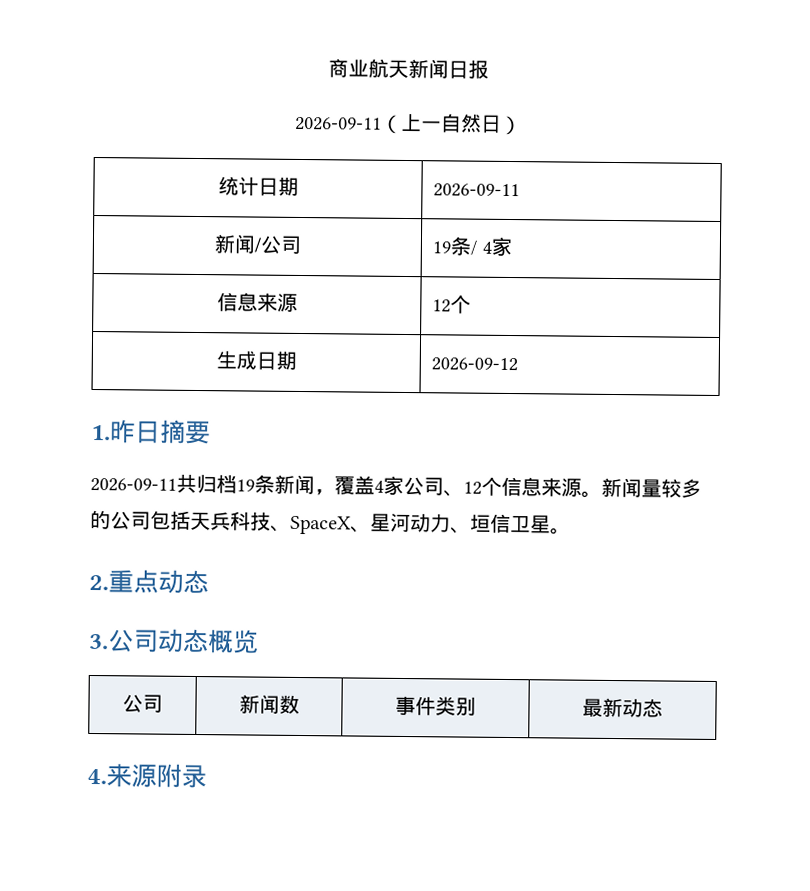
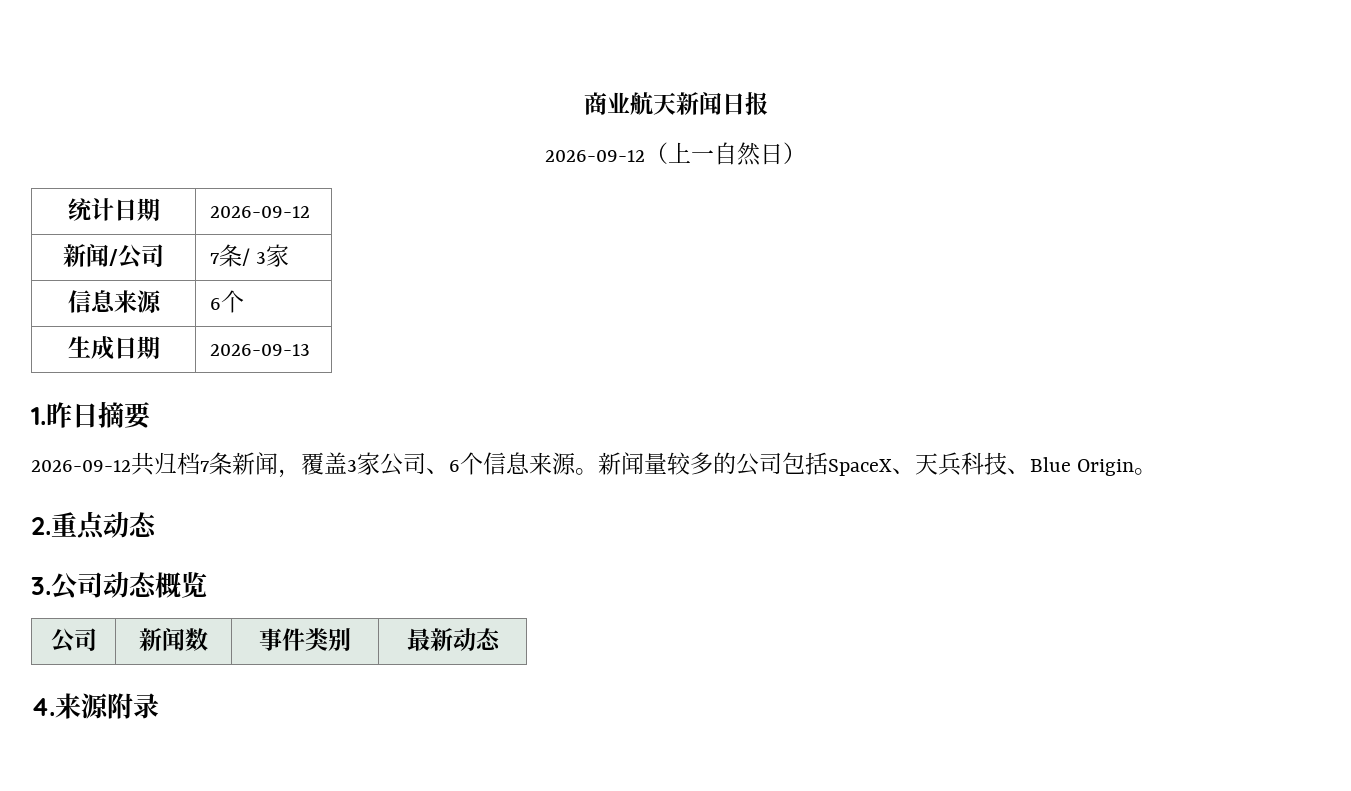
[295,116,382,131] 2026-09-11 -> [545,150,645,162] 2026-09-12
[433,183,521,198] 2026-09-11 -> [209,206,310,218] 2026-09-12
[432,236,492,256] 19条/ 4 -> [209,244,267,267] 7条/ 3
[432,299,452,313] 12 -> [209,298,221,310] 6
[431,357,519,372] 2026-09-12 -> [209,344,310,356] 2026-09-13
[90,473,255,494] 2026-09-11共归档19 -> [31,452,209,476] 2026-09-12共归档7
[374,480,384,493] 4 -> [347,460,357,472] 3
[463,481,482,495] 12 -> [449,460,460,472] 6
(191, 520) none -> [828,459,915,476] SpaceX、
[290,512,551,535] SpaceX、星河动力、垣信卫星 -> [1030,457,1135,476] Blue Origin

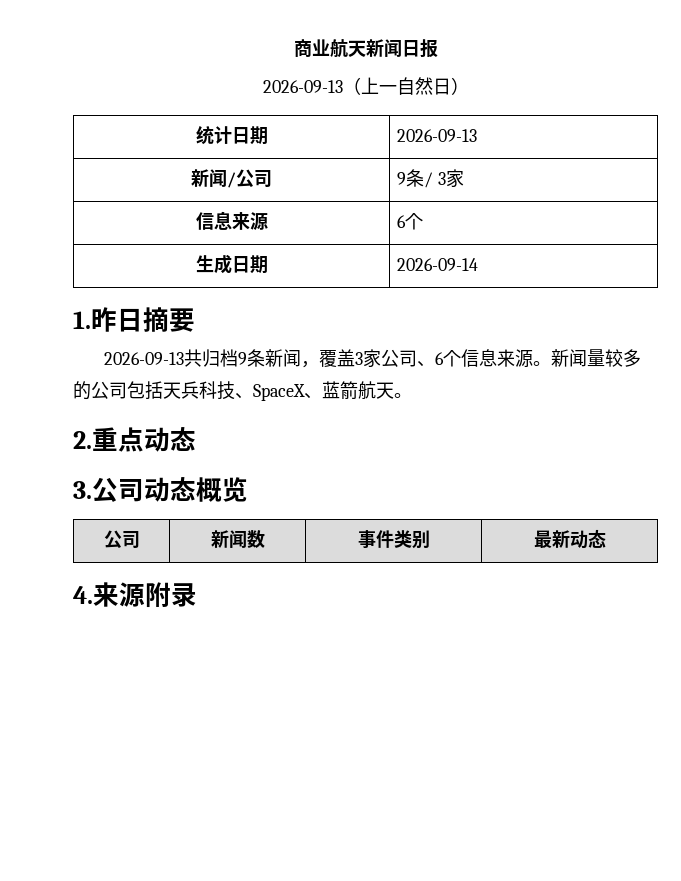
[545,150,645,162] 2026-09-12 -> [262,80,343,93] 2026-09-13
[209,206,310,218] 2026-09-12 -> [396,129,477,142] 2026-09-13
[209,253,219,264] 7 -> [396,172,406,185] 9
[209,344,310,356] 2026-09-13 -> [396,258,478,271] 2026-09-14
[31,452,209,476] 2026-09-12共归档7 -> [104,349,248,367] 2026-09-13共归档9
[828,459,915,476] SpaceX、 -> (163, 390) none
[1030,457,1135,476] Blue Origin -> [253,381,394,401] SpaceX、蓝箭航天

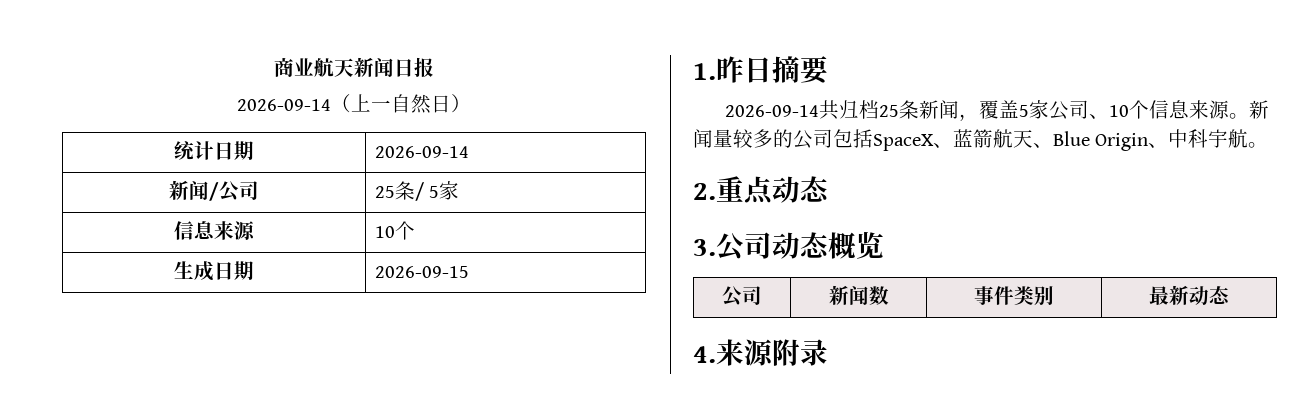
[262,80,343,93] 2026-09-13 -> [237,99,331,111] 2026-09-14
[396,129,477,142] 2026-09-13 -> [374,146,469,158] 2026-09-14
[396,169,446,188] 9条/ 3 -> [374,181,439,201] 25条/ 5
[396,215,406,228] 6 -> [374,226,395,238] 10
[396,258,478,271] 2026-09-14 -> [374,266,469,278] 2026-09-15
[104,349,248,367] 2026-09-13共归档9 -> [724,100,899,120] 2026-09-14共归档25
[355,352,364,365] 3 -> [1018,105,1029,117] 5
[435,352,445,365] 6 -> [1108,105,1129,117] 10
[163,381,253,400] 天兵科技、 -> (873, 138) none
(394, 390) none -> [1033,129,1249,151] 、Blue Origin、中科宇航

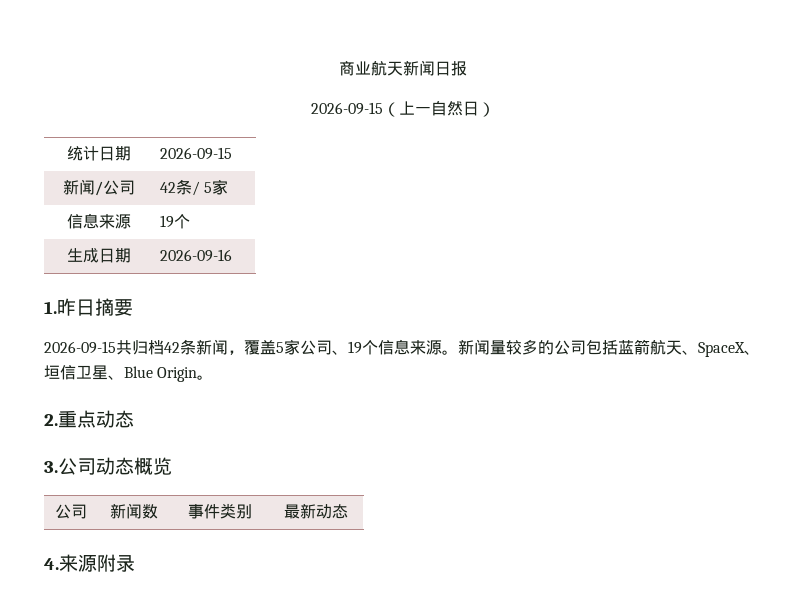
[237,99,331,111] 2026-09-14 -> [310,102,383,115] 2026-09-15
[374,146,469,158] 2026-09-14 -> [160,147,233,160] 2026-09-15
[374,186,395,198] 25 -> [160,182,177,193] 42
[374,226,395,238] 10 -> [160,215,175,228] 19
[374,266,469,278] 2026-09-15 -> [160,249,233,262] 2026-09-16
[724,100,899,120] 2026-09-14共归档25 -> [44,340,180,355] 2026-09-15共归档42
[1108,105,1129,117] 10 -> [348,341,362,354] 19
[873,134,953,151] SpaceX、 -> (618, 347) none
[1053,129,1249,151] Blue Origin、中科宇航 -> [698,342,760,357] [44,365,198,382] SpaceX、垣信卫星、Blue Origin

